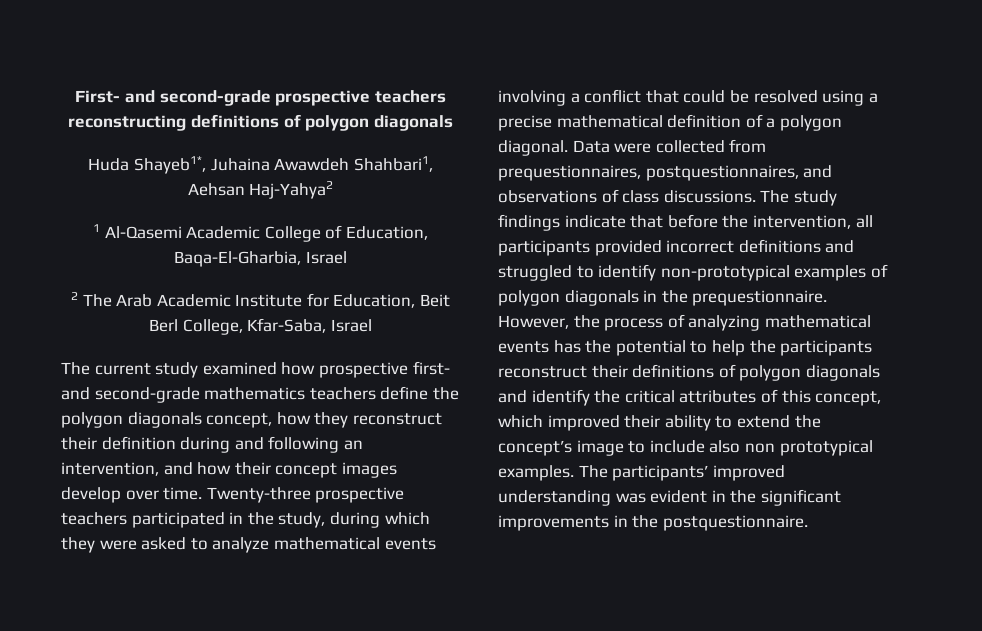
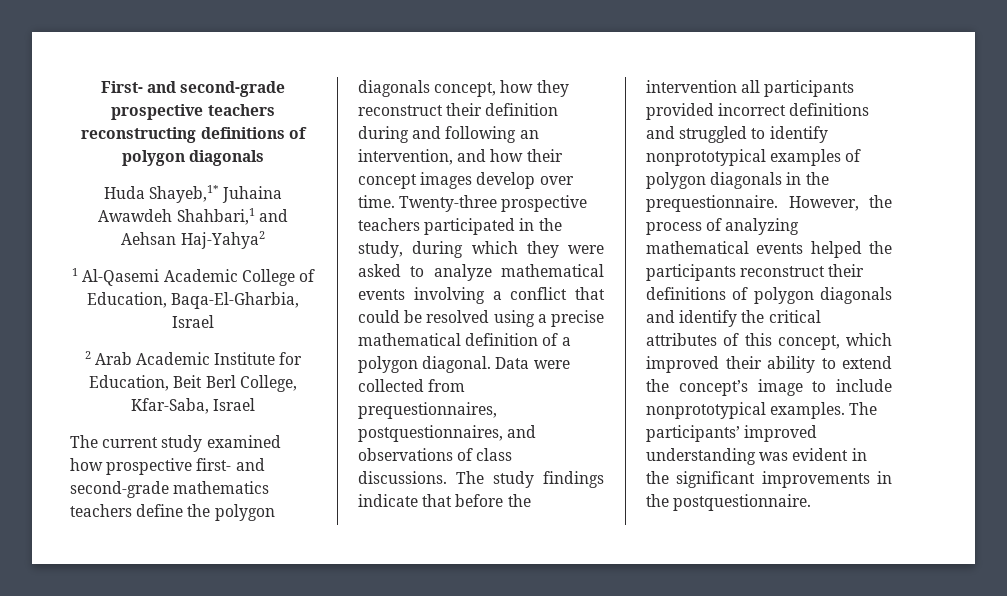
[133,156,206,174] Shayeb1*, -> [149,185,219,203] Shayeb,1*
[353,156,433,172] Shahbari1, -> [176,208,288,225] Shahbari,1 and
[82,294,112,307] The -> (91, 355) none
[752,215,851,229] intervention, -> [646,80,737,93] intervention
[660,265,790,281] non-prototypical -> [646,149,766,166] nonprototypical
[553,340,745,356] has the potential to help -> [810,241,862,258] helped
[709,440,873,456] also non prototypical -> [646,402,766,419] nonprototypical

